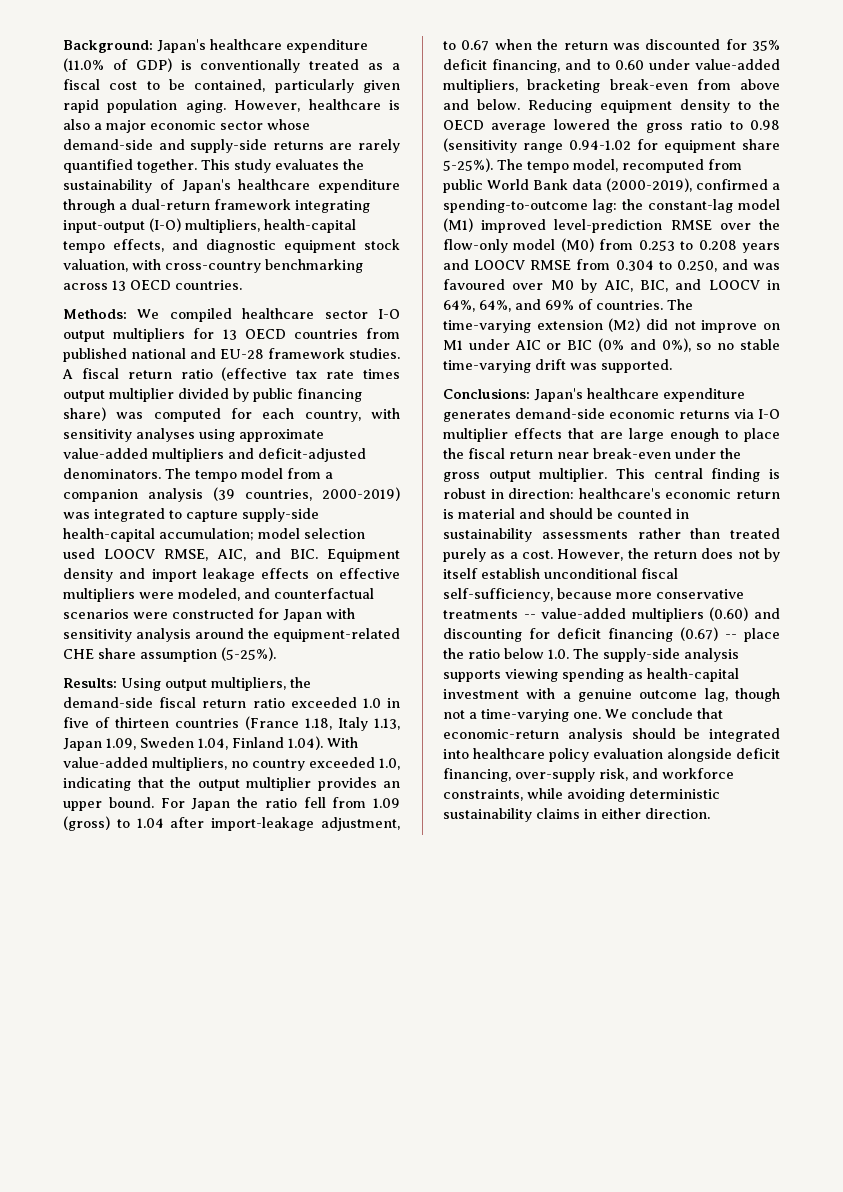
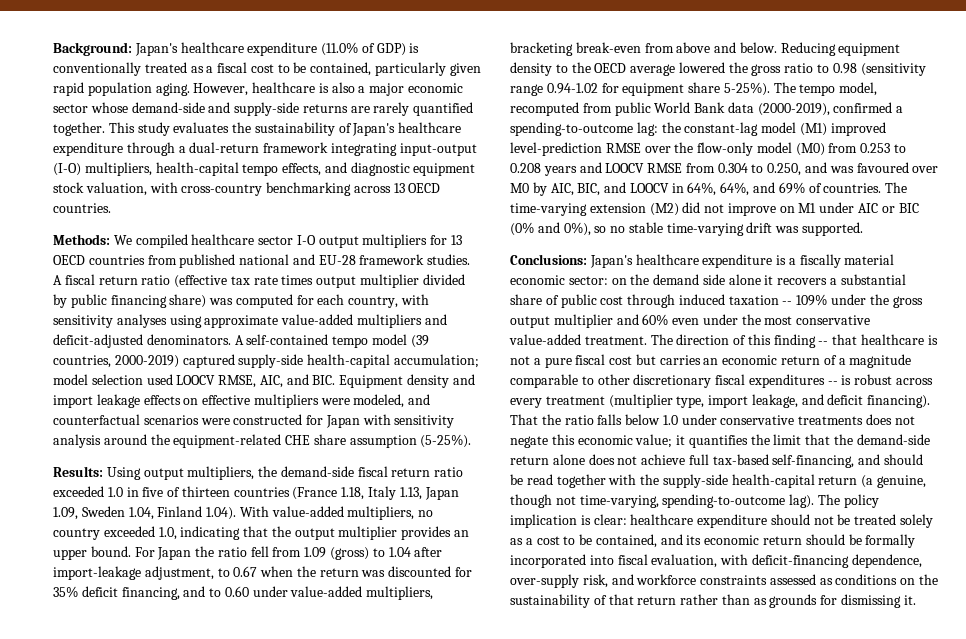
[165,468,333,482] [63,487,400,502] [63,508,238,522] The tempo model from a companion analysis (39 countries, 2000-2019) was integrated to capture -> [234,334,429,348] [53,354,235,368] A self-contained tempo model (39 countries, 2000-2019) captured
[443,408,780,422] [443,428,780,442] [443,448,741,459] [443,468,780,482] [443,488,780,499] [443,508,689,519] [443,528,780,542] [443,548,780,562] [443,568,678,579] [443,588,744,602] [443,607,780,622] [443,627,780,642] [443,648,739,662] [443,668,739,682] [443,688,780,702] [443,708,723,722] [443,728,780,742] [443,748,780,762] [443,768,734,782] [443,788,720,802] [443,808,710,822] generates demand-side economic returns via I-O multiplier effects that are large enough to place the fiscal return near break-even under the gross output multiplier. This central finding is robust in direction: healthcare's economic return is material and should be counted in sustainability assessments rather than treated purely as a cost. However, the return does not by itself establish unconditional fiscal self-sufficiency, because more conservative treatments -- value-added multipliers (0.60) and discounting for deficit financing (0.67) -- place the ratio below 1.0. The supply-side analysis supports viewing spending as health-capital investment with a genuine outcome lag, though not a time-varying one. We conclude that economic-return analysis should be integrated into healthcare policy evaluation alongside deficit financing, over-supply risk, and workforce constraints, while avoiding deterministic sustainability claims in either direction. -> [776,254,895,268] [510,274,906,285] [510,294,923,308] [510,314,871,328] [509,334,938,348] [510,354,912,368] [510,374,934,388] [510,394,931,408] [510,414,915,425] [510,434,930,448] [510,454,924,468] [510,474,927,488] [510,494,879,508] [510,514,934,528] [510,534,916,548] [510,554,922,568] [510,574,939,588] [510,594,916,608] is a fiscally material economic sector: on the demand side alone it recovers a substantial share of public cost through induced taxation -- 109% under the gross output multiplier and 60% even under the most conservative value-added treatment. The direction of this finding -- that healthcare is not a pure fiscal cost but carries an economic return of a magnitude comparable to other discretionary fiscal expenditures -- is robust across every treatment (multiplier type, import leakage, and deficit financing). That the ratio falls below 1.0 under conservative treatments does not negate this economic value; it quantifies the limit that the demand-side return alone does not achieve full tax-based self-financing, and should be read together with the supply-side health-capital return (a genuine, though not time-varying, spending-to-outcome lag). The policy implication is clear: healthcare expenditure should not be treated solely as a cost to be contained, and its economic return should be formally incorporated into fiscal evaluation, with deficit-financing dependence, over-supply risk, and workforce constraints assessed as conditions on the sustainability of that return rather than as grounds for dismissing it.

